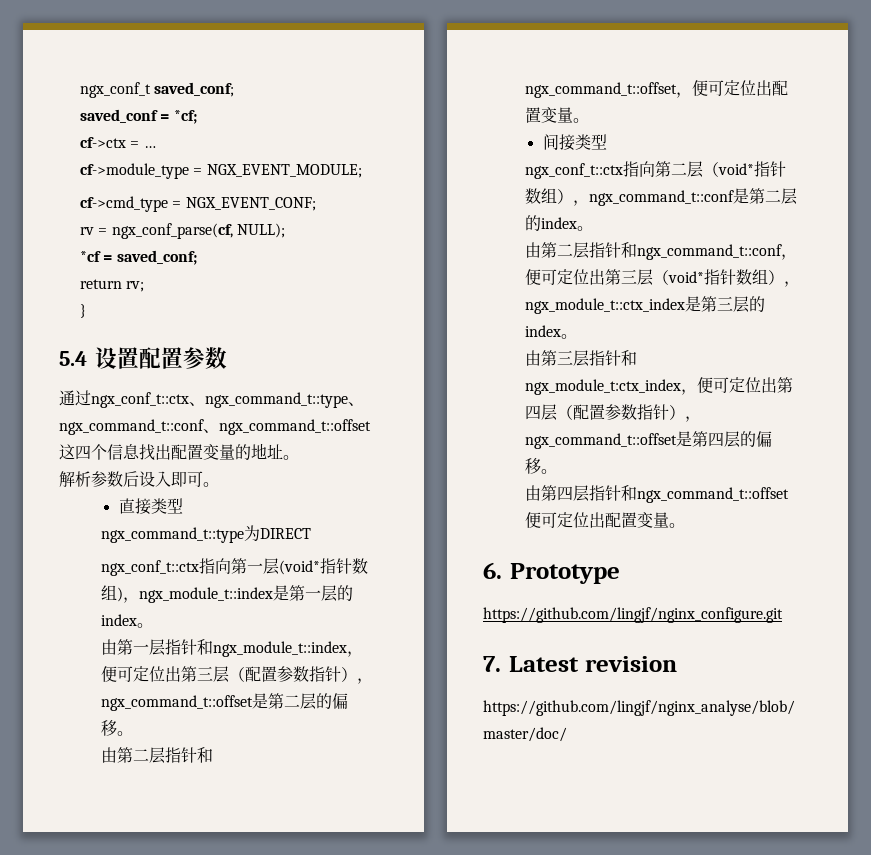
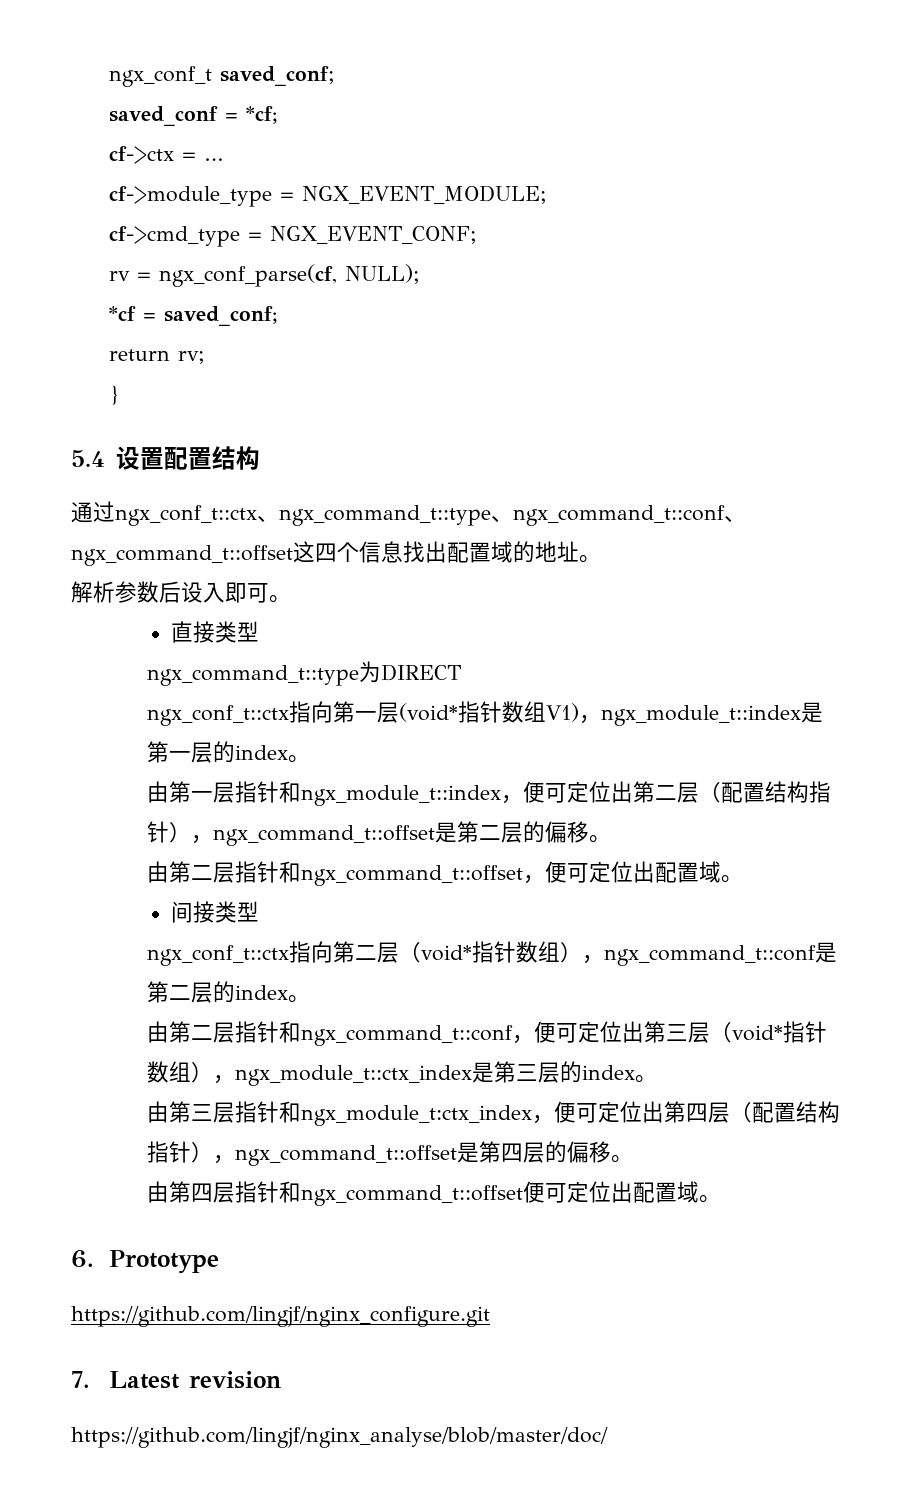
[183,347,227,369] 参数 -> [211,446,260,470] 结构
[203,444,235,460] 变量 -> [491,541,513,563] 域
[117,587,124,602] ) -> [546,703,580,722] V1)
[197,666,310,683] 三层（配置参数 -> [655,781,810,803] 二层（配置结构
[541,107,574,123] 变量 -> [699,861,722,883] 域
[605,404,638,420] 参数 -> [796,1101,841,1123] 结构
[637,512,670,528] 变量 -> [677,1181,700,1203] 域

